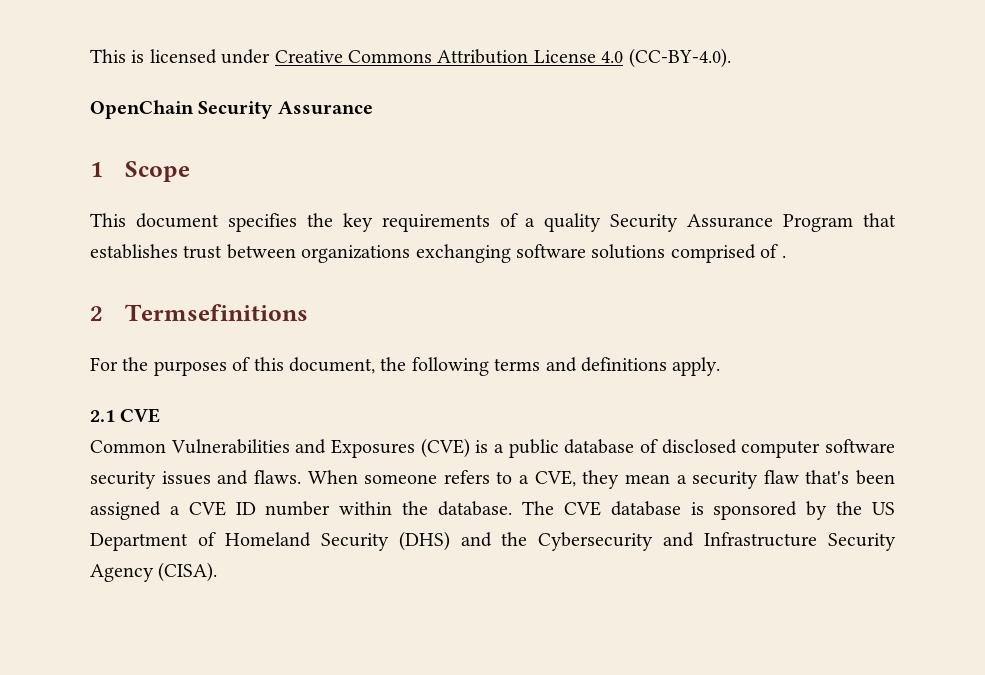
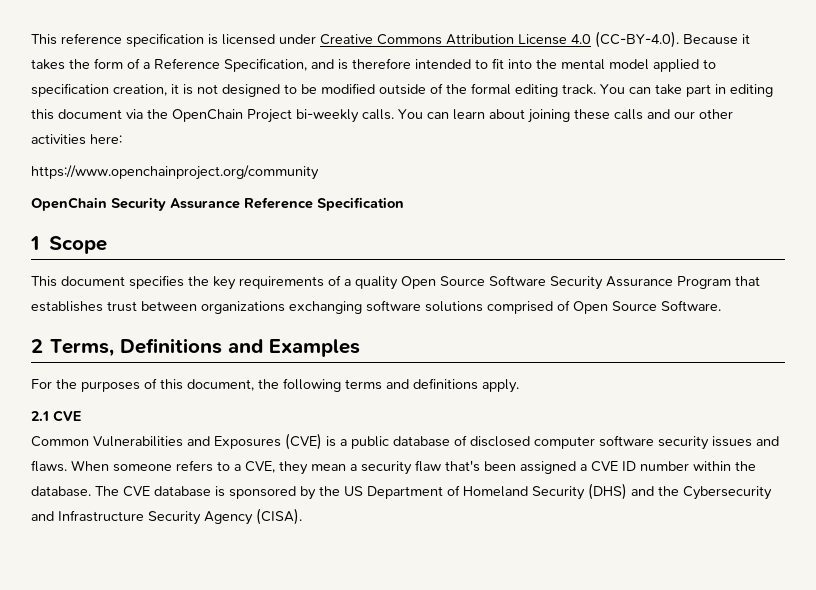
[90,49,126,63] This -> [31,33,204,47] This reference specification
(731, 58) none -> [683,34,750,45] [31,58,716,72] [31,83,773,97] [31,109,733,123] [31,134,122,145] [31,165,319,180] Because it takes the form of a Reference Specification, and is therefore intended to fit into the mental model applied to specification creation, it is not designed to be modified outside of the formal editing track. You can take part in editing this document via the OpenChain Project bi-weekly calls. You can learn about joining these calls and our other activities here: // https://www.openchainproject.org/community
(373, 108) none -> [244,197,404,211] Reference Specification
(602, 222) none -> [401,275,546,289] Open Source Software
[781,255,786,258] [90,304,308,321] . // 2 Termsefinitions -> [573,300,721,314] [31,338,361,357] Open Source Software. // 2 Terms, Definitions and Examples

